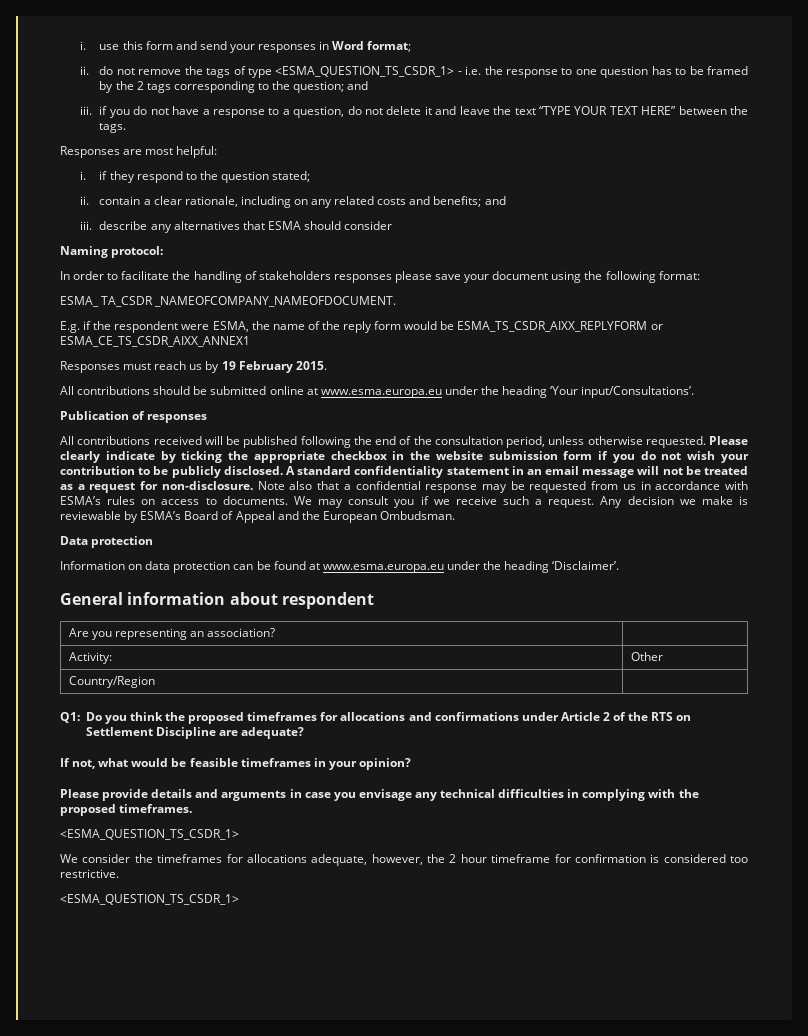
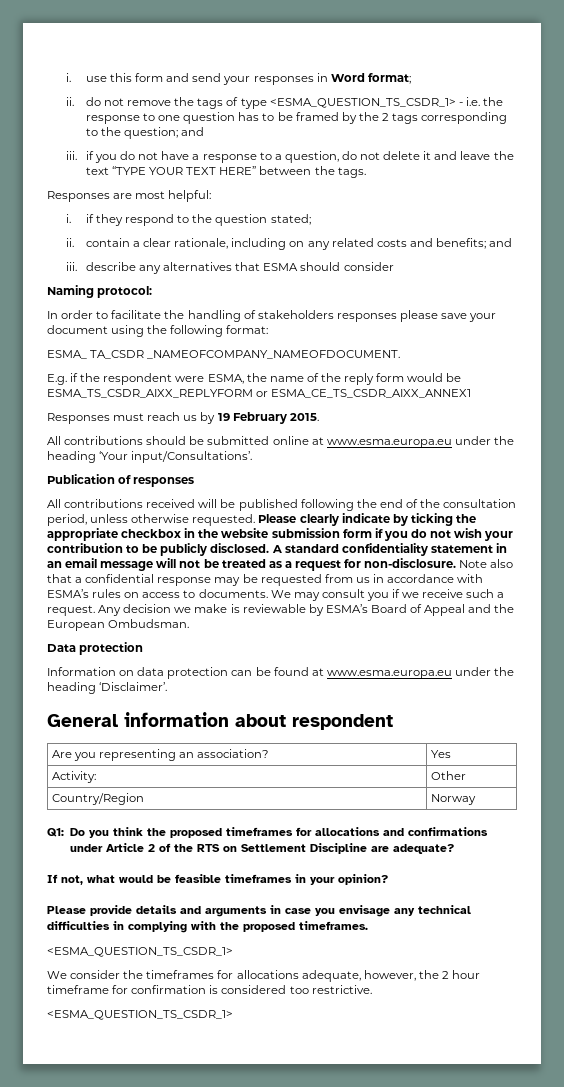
(276, 632) none -> [430,750,451,758] Yes
(155, 682) none -> [430,794,476,805] Norway

